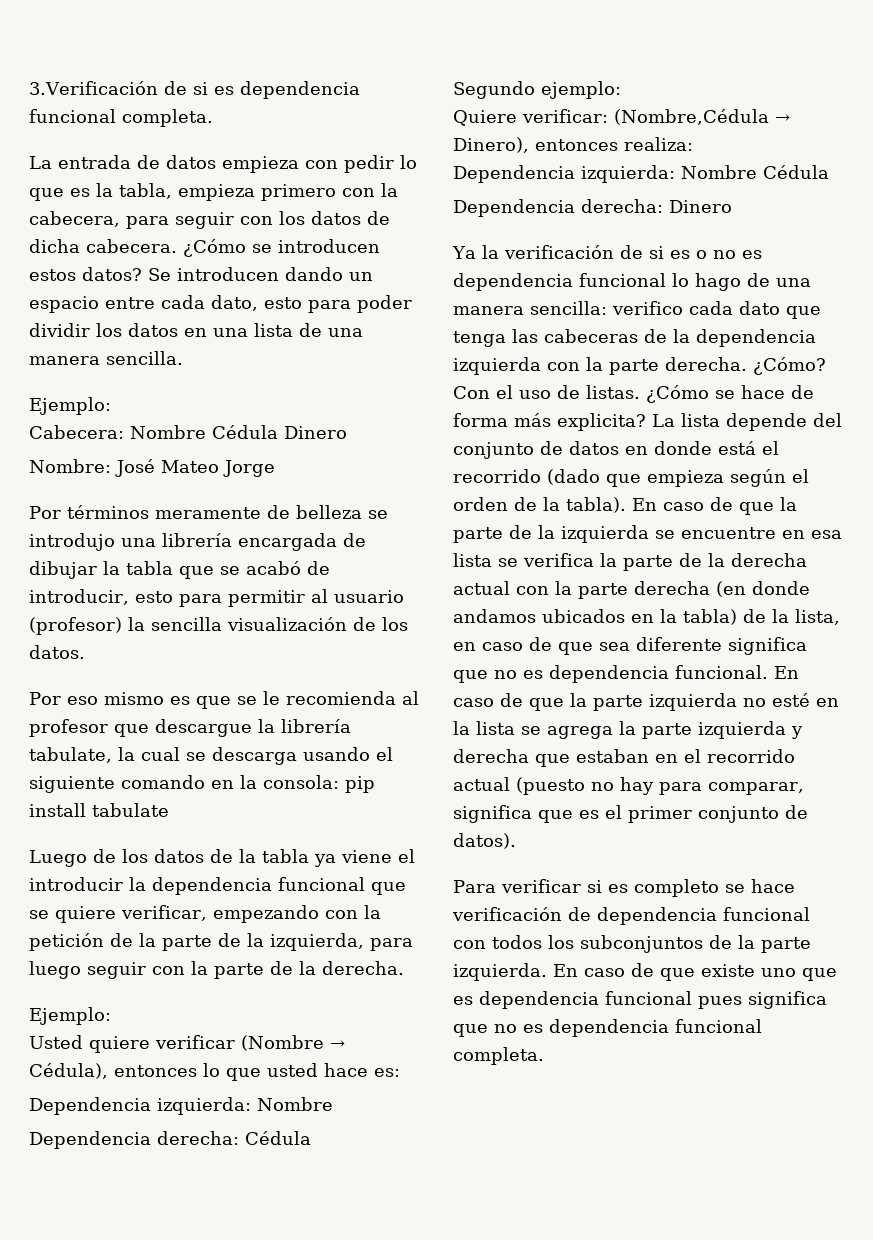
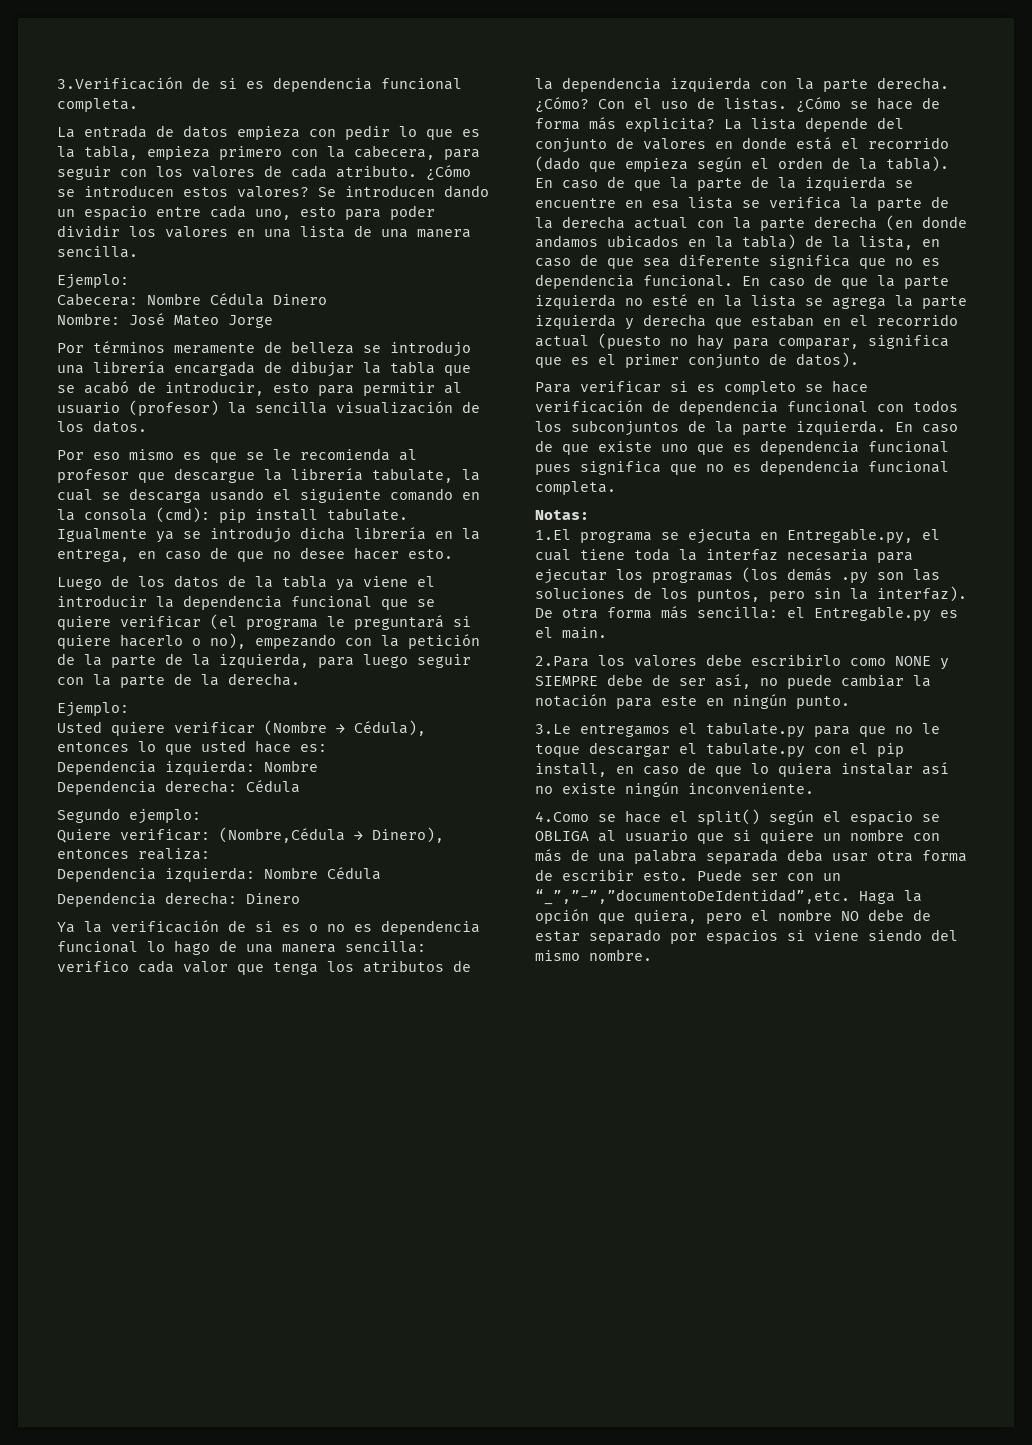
[311,211,390,225] [29,239,177,253] datos de dicha cabecera. -> [192,165,417,178] valores de cada atributo.
[82,267,142,281] datos? -> [237,186,309,198] valores?
[211,295,258,311] dato, -> [255,209,291,220] uno,
[128,323,178,337] datos -> [165,226,228,238] valores
[263,775,375,793] [29,803,169,817] consola: pip install tabulate -> [84,507,408,523] [57,527,480,543] [57,547,453,562] consola (cmd): pip install tabulate. Igualmente ya se introdujo dicha librería en la entrega, en caso de que no desee hacer esto.
[121,905,207,921] verificar, -> [120,614,471,630] [57,633,246,649] verificar (el programa le preguntará si quiere hacerlo o no),
[739,301,780,315] dato -> [183,961,228,973] valor
[512,329,638,343] las cabeceras -> [327,960,444,973] los atributos
[569,441,619,455] datos -> [643,138,706,150] valores
(544, 1056) none -> [535,510,589,520] [535,528,940,544] [535,548,913,563] [535,567,940,584] [535,586,967,602] [535,606,958,622] [535,627,607,639] [535,654,949,670] [535,674,931,689] [535,694,850,709] [535,722,940,738] [535,742,904,758] [535,762,949,777] [535,782,814,797] [535,809,940,825] [535,829,940,844] [535,849,967,864] [535,869,841,881] [535,889,922,905] [535,909,931,924] [535,929,958,944] [535,949,652,961] // Notas: // 1.El programa se ejecuta en Entregable.py, el cual tiene toda la interfaz necesaria para ejecutar los programas (los demás .py son las soluciones de los puntos, pero sin la interfaz). De otra forma más sencilla: el Entregable.py es el main. // 2.Para los valores debe escribirlo como NONE y SIEMPRE debe de ser así, no puede cambiar la notación para este en ningún punto. // 3.Le entregamos el tabulate.py para que no le toque descargar el tabulate.py con el pip install, en caso de que lo quiera instalar así no existe ningún inconveniente. // 4.Como se hace el split() según el espacio se OBLIGA al usuario que si quiere un nombre con más de una palabra separada deba usar otra forma de escribir esto. Puede ser con un “_”,”-”,”documentoDeIdentidad”,etc. Haga la opción que quiera, pero el nombre NO debe de estar separado por espacios si viene siendo del mismo nombre.

